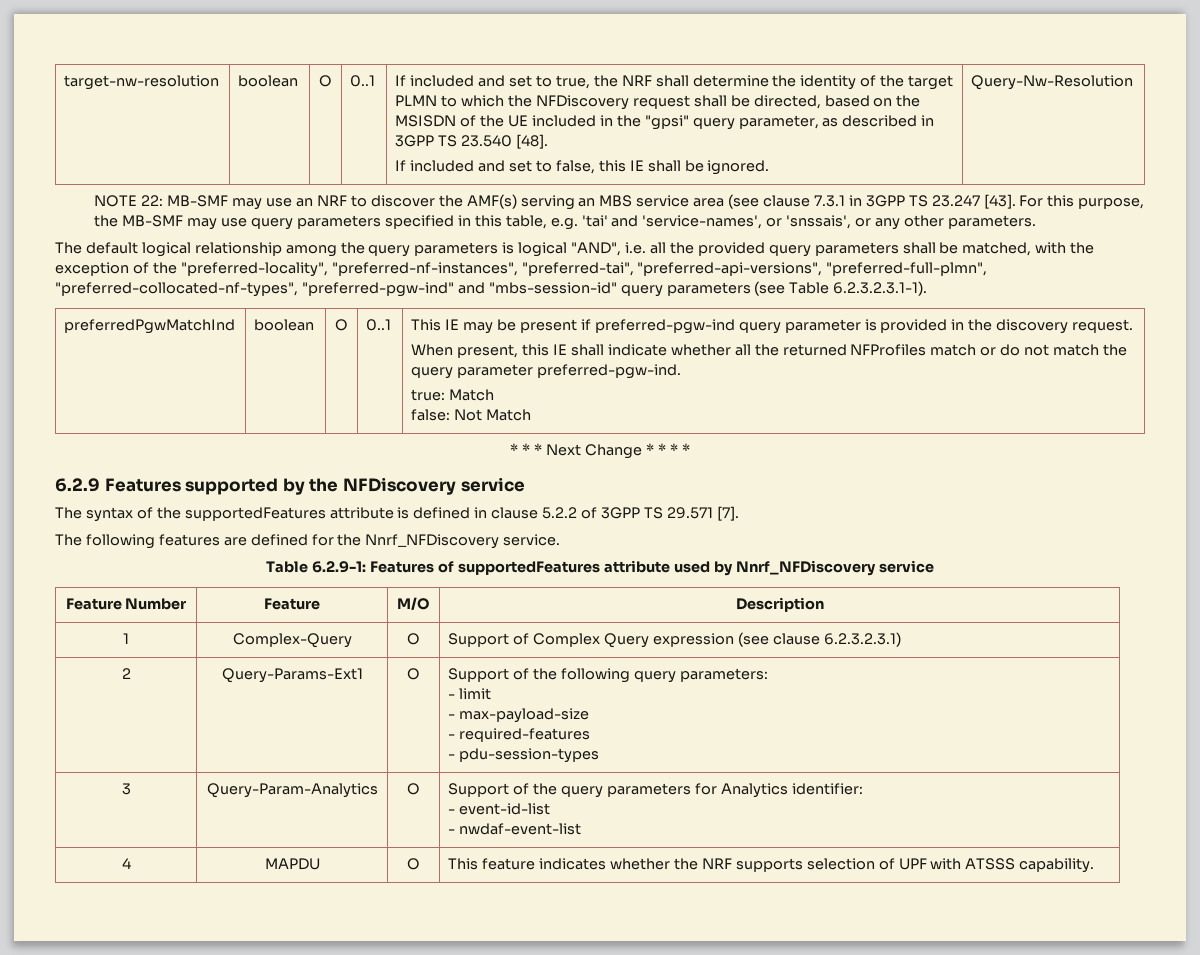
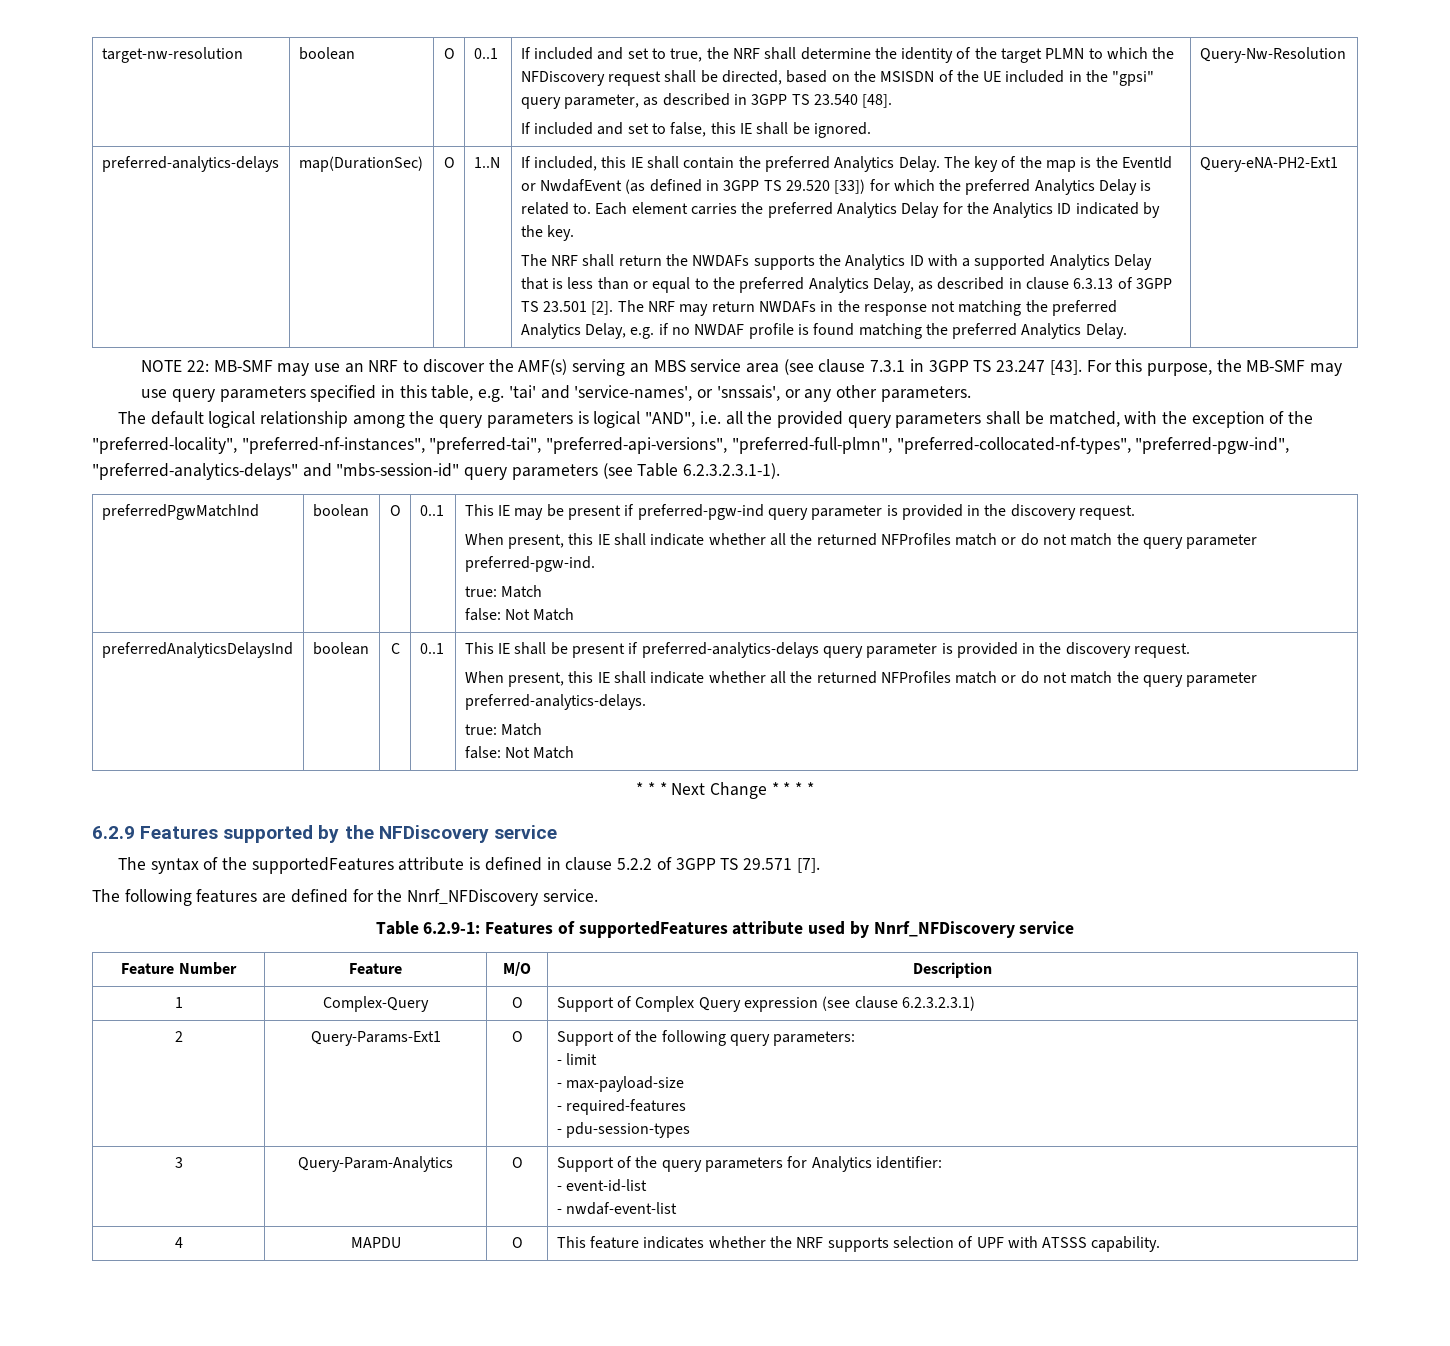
(1134, 82) none -> [101,156,279,172] [298,156,423,172] [443,157,455,168] [473,157,500,168] [520,156,1173,172] [520,179,1152,195] [520,202,1161,218] [520,225,574,241] [520,254,1153,270] [520,277,1173,293] [520,300,1118,316] [520,323,1127,339] [1199,157,1338,172] // preferred-analytics-delays | map(DurationSec) | O | 1..N | If included, this IE shall contain the preferred Analytics Delay. The key of the map is the EventId or NwdafEvent (as defined in 3GPP TS 29.520 [33]) for which the preferred Analytics Delay is related to. Each element carries the preferred Analytics Delay for the Analytics ID indicated by the key. // The NRF shall return the NWDAFs supports the Analytics ID with a supported Analytics Delay that is less than or equal to the preferred Analytics Delay, as described in clause 6.3.13 of 3GPP TS 23.501 [2]. The NRF may return NWDAFs in the response not matching the preferred Analytics Delay, e.g. if no NWDAF profile is found matching the preferred Analytics Delay. | Query-eNA-PH2-Ext1
[301,282,454,297] "preferred-pgw-ind" -> [1135,437,1290,454] [92,463,298,480] "preferred-pgw-ind", "preferred-analytics-delays"
(532, 415) none -> [101,642,293,658] [312,642,369,655] [390,643,400,654] [419,643,444,654] [464,642,1191,658] [464,671,1258,687] [464,694,646,710] [464,723,542,736] [464,746,575,759] // preferredAnalyticsDelaysInd | boolean | C | 0..1 | This IE shall be present if preferred-analytics-delays query parameter is provided in the discovery request. // When present, this IE shall indicate whether all the returned NFProfiles match or do not match the query parameter preferred-analytics-delays. // true: Match // false: Not Match

